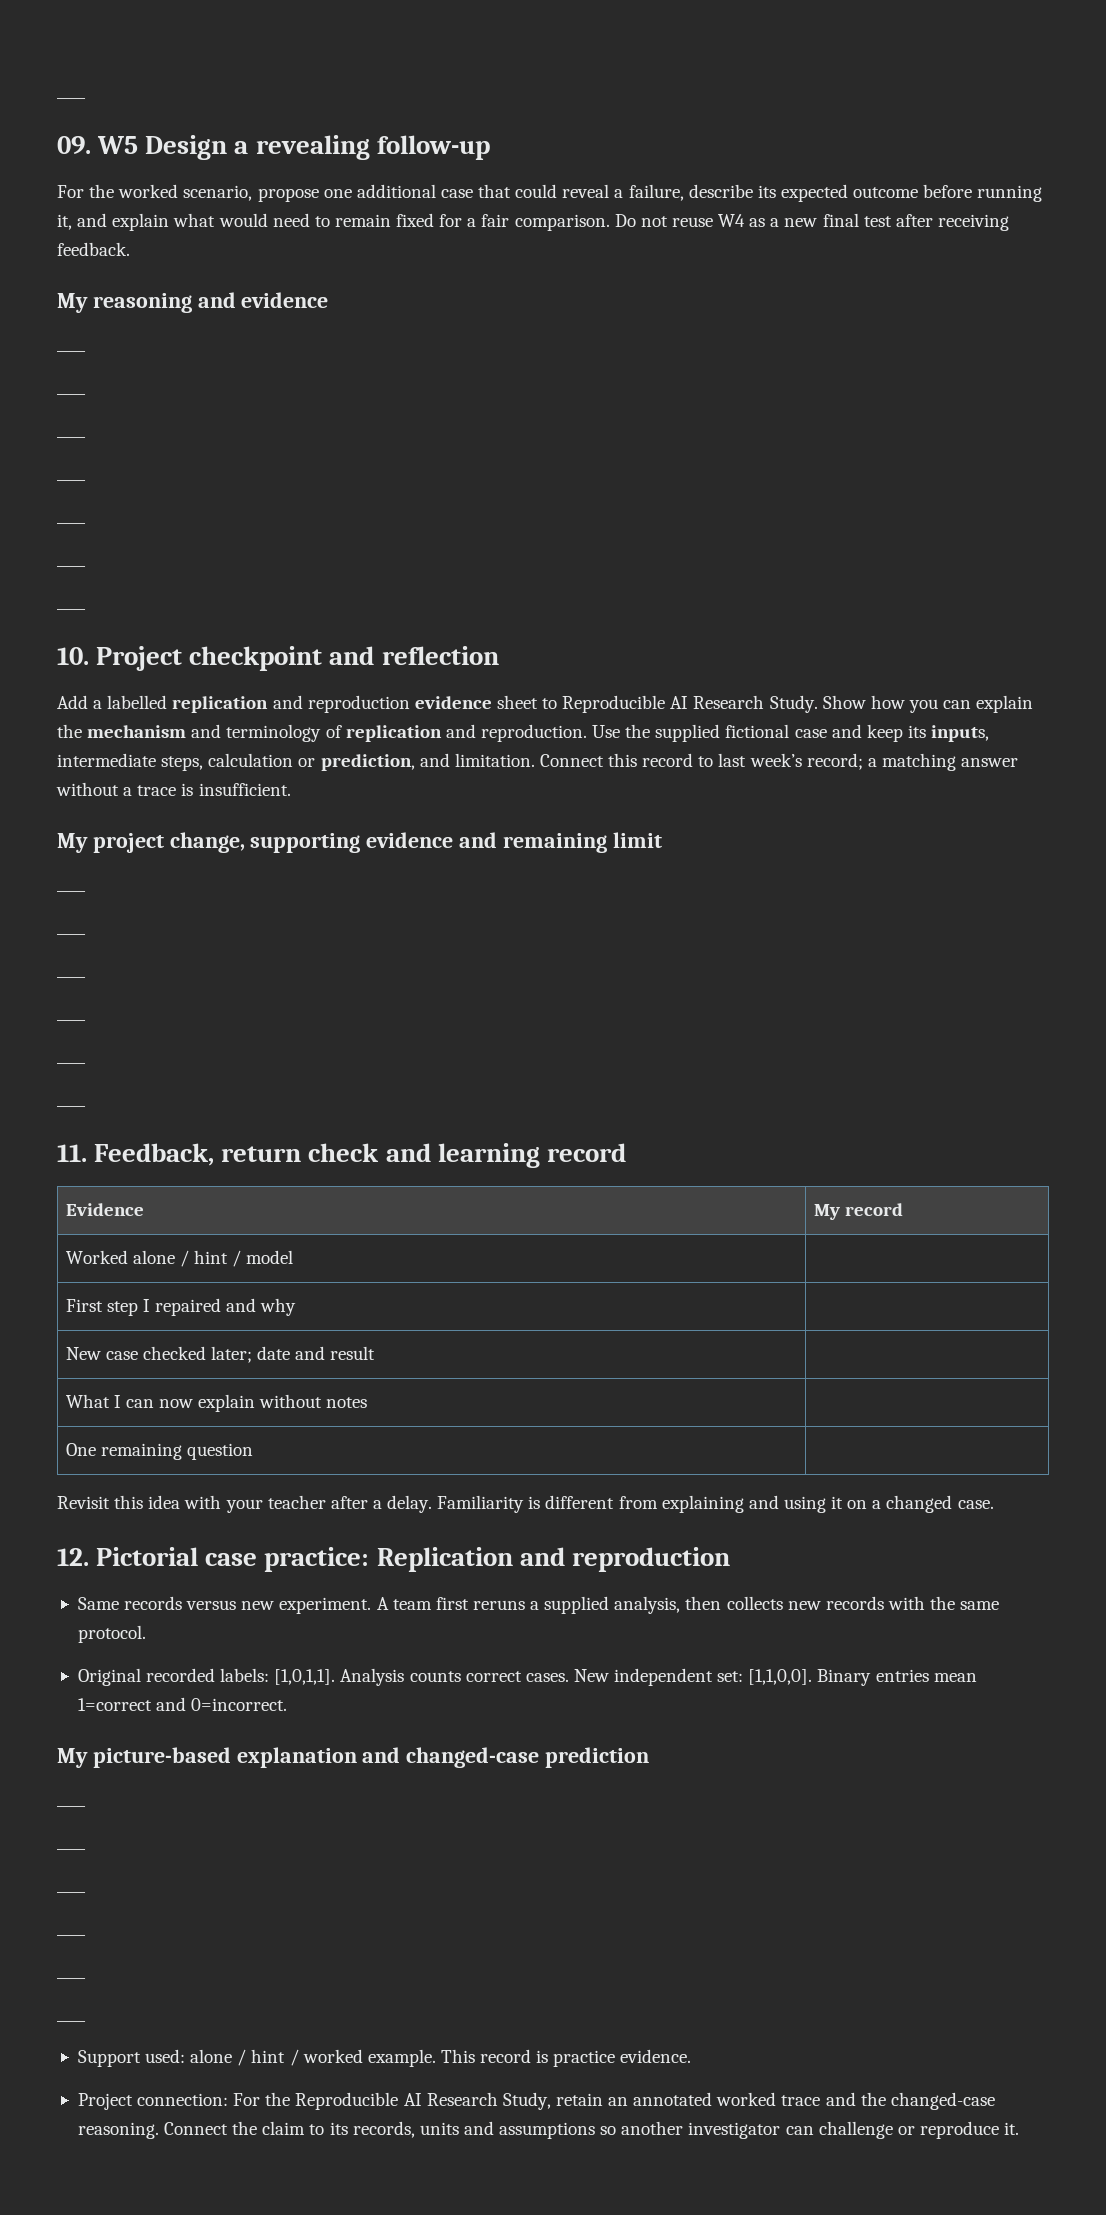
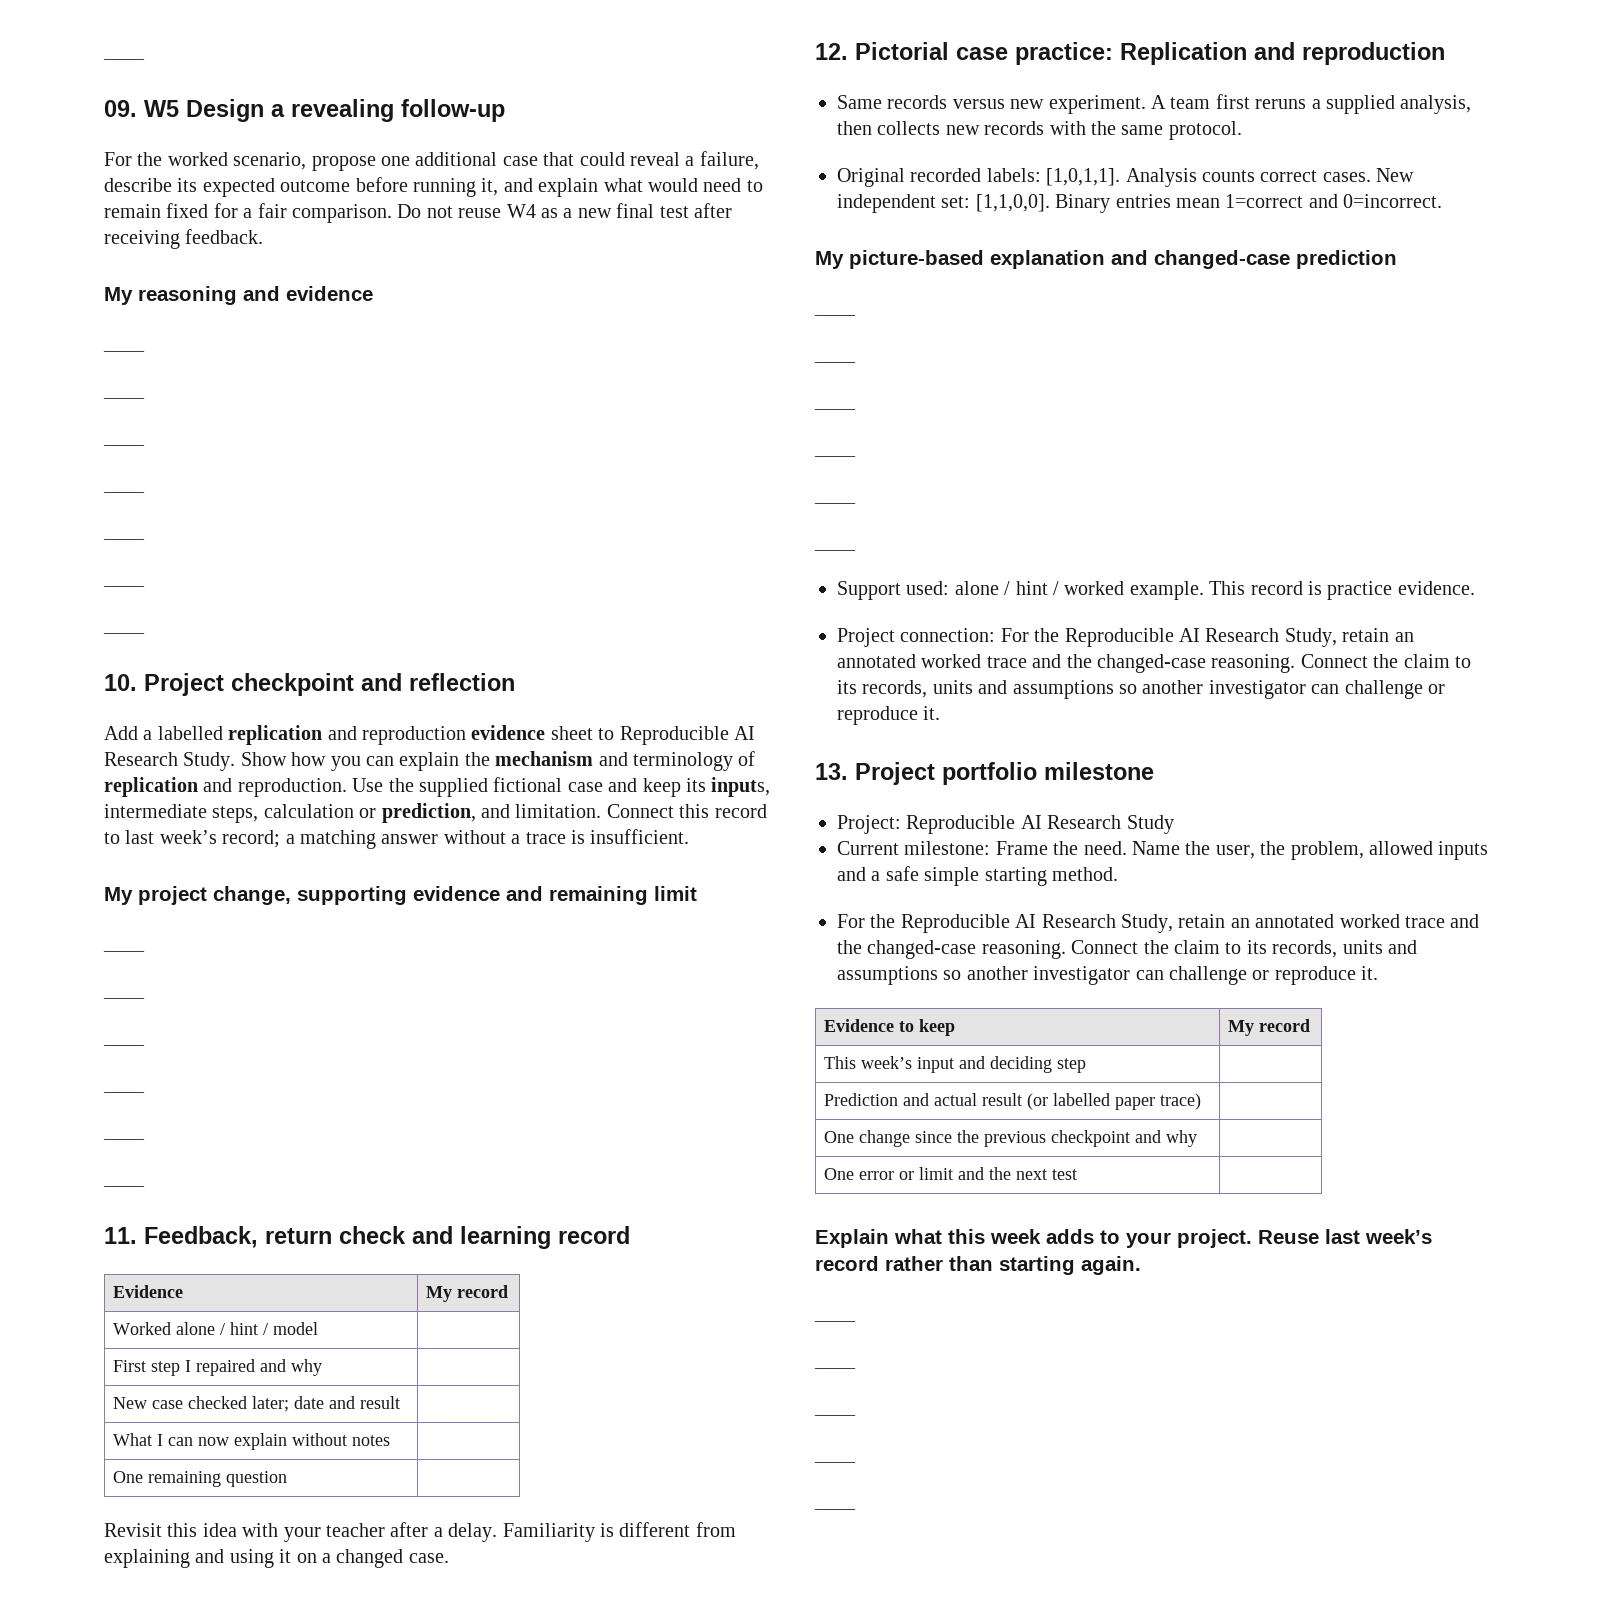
(1020, 2128) none -> [815,762,1154,785] [837,815,1174,834] [837,841,1489,860] [837,866,1118,886] [837,914,1480,933] [837,940,1417,959] [837,966,1379,985] [823,1019,955,1036] [1227,1019,1310,1036] [823,1056,1086,1073] [823,1093,1201,1110] [823,1130,1197,1147] [823,1167,1077,1180] [815,1229,1432,1248] [815,1256,1141,1275] [814,1319,856,1322] [814,1366,856,1369] [814,1413,856,1416] [814,1460,856,1463] [814,1507,856,1510] // 13. Project portfolio milestone // Project: Reproducible AI Research Study // Current milestone: Frame the need. Name the user, the problem, allowed inputs and a safe simple starting method. // For the Reproducible AI Research Study, retain an annotated worked trace and the changed-case reasoning. Connect the claim to its records, units and assumptions so another investigator can challenge or reproduce it. // Evidence to keep | My record // This week’s input and deciding step | // Prediction and actual result (or labelled paper trace) | // One change since the previous checkpoint and why | // One error or limit and the next test | // Explain what this week adds to your project. Reuse last week’s record rather than starting again. // ____ // ____ // ____ // ____ // ____

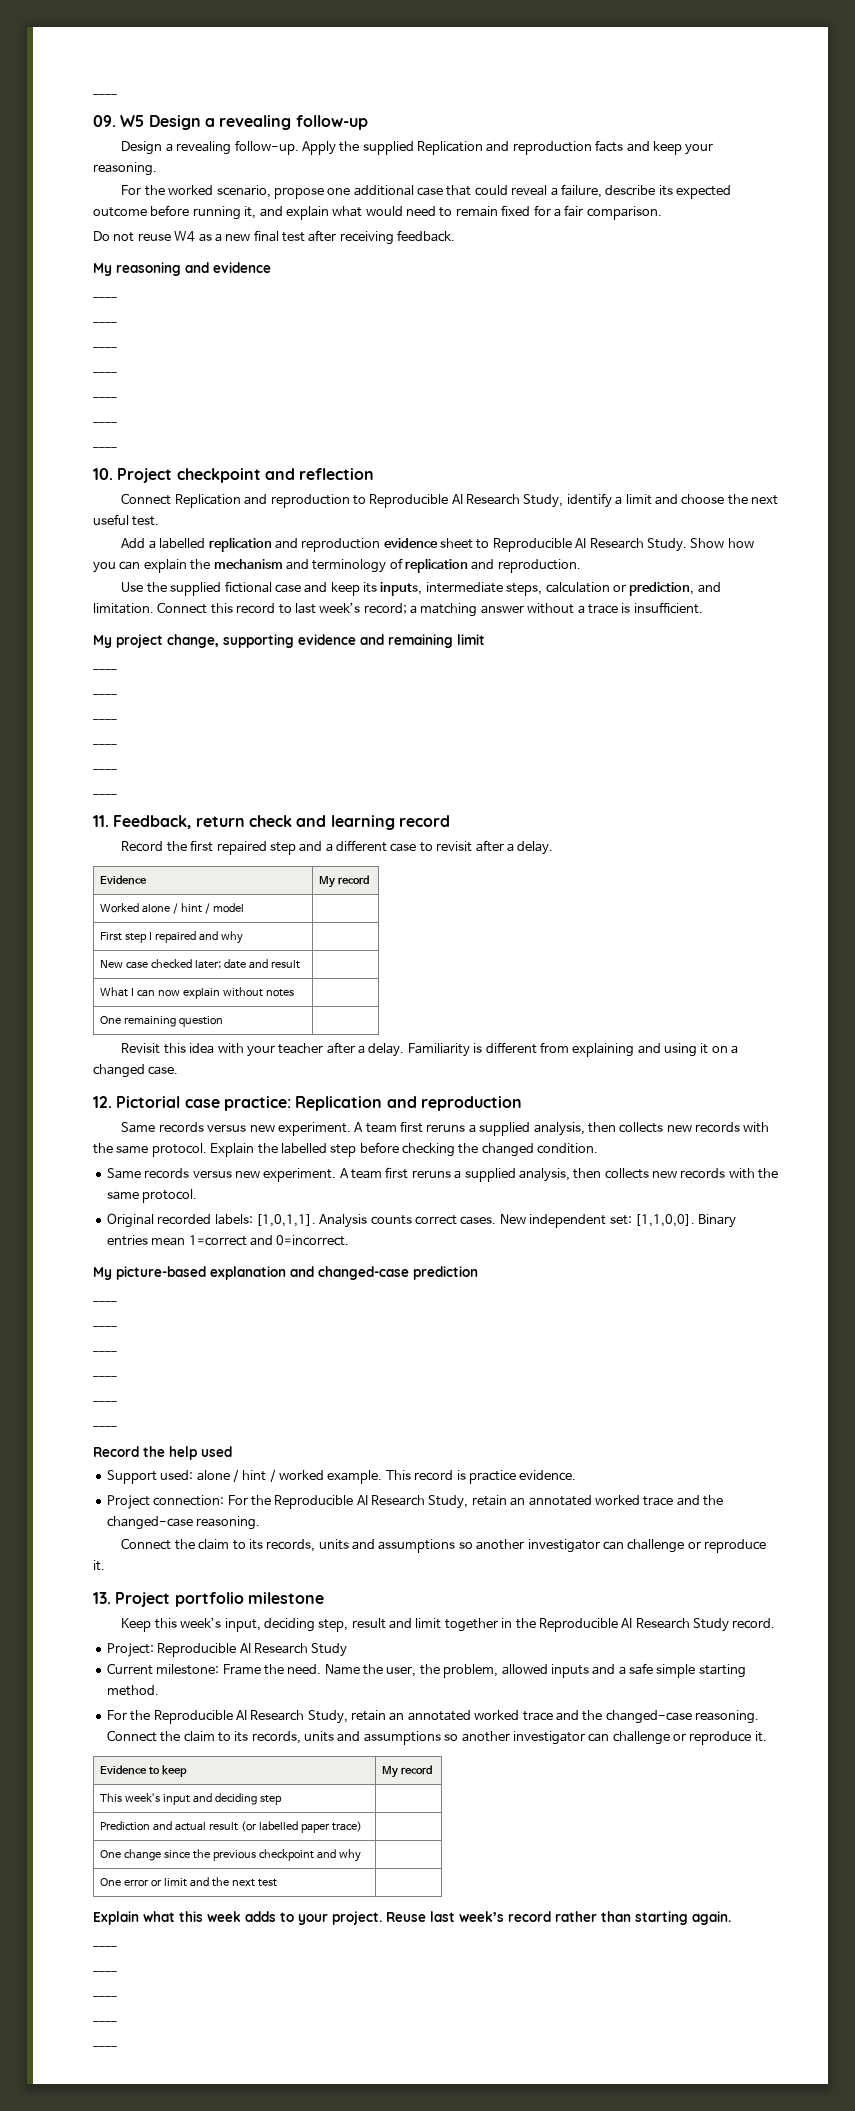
(505, 110) none -> [121,140,714,155] [93,162,157,176] // Design a revealing follow-up. Apply the supplied Replication and reproduction facts and keep your reasoning.
(392, 213) none -> (662, 213) //
(515, 682) none -> [121,493,779,508] [93,514,160,526] // Connect Replication and reproduction to Reproducible AI Research Study, identify a limit and choose the next useful test.
(347, 787) none -> (581, 566) //
(630, 1235) none -> [121,840,554,855] // Record the first repaired step and a different case to revisit after a delay.
(1445, 53) none -> [121,1121,770,1136] [93,1142,599,1157] // Same records versus new experiment. A team first reruns a supplied analysis, then collects new records with the same protocol. Explain the labelled step before checking the changed condition.
(856, 549) none -> [93,1446,232,1460] // Record the help used
(1296, 663) none -> (261, 1523) //
(1154, 771) none -> [121,1617,776,1632] // Keep this week’s input, deciding step, result and limit together in the Reproducible AI Research Study record.

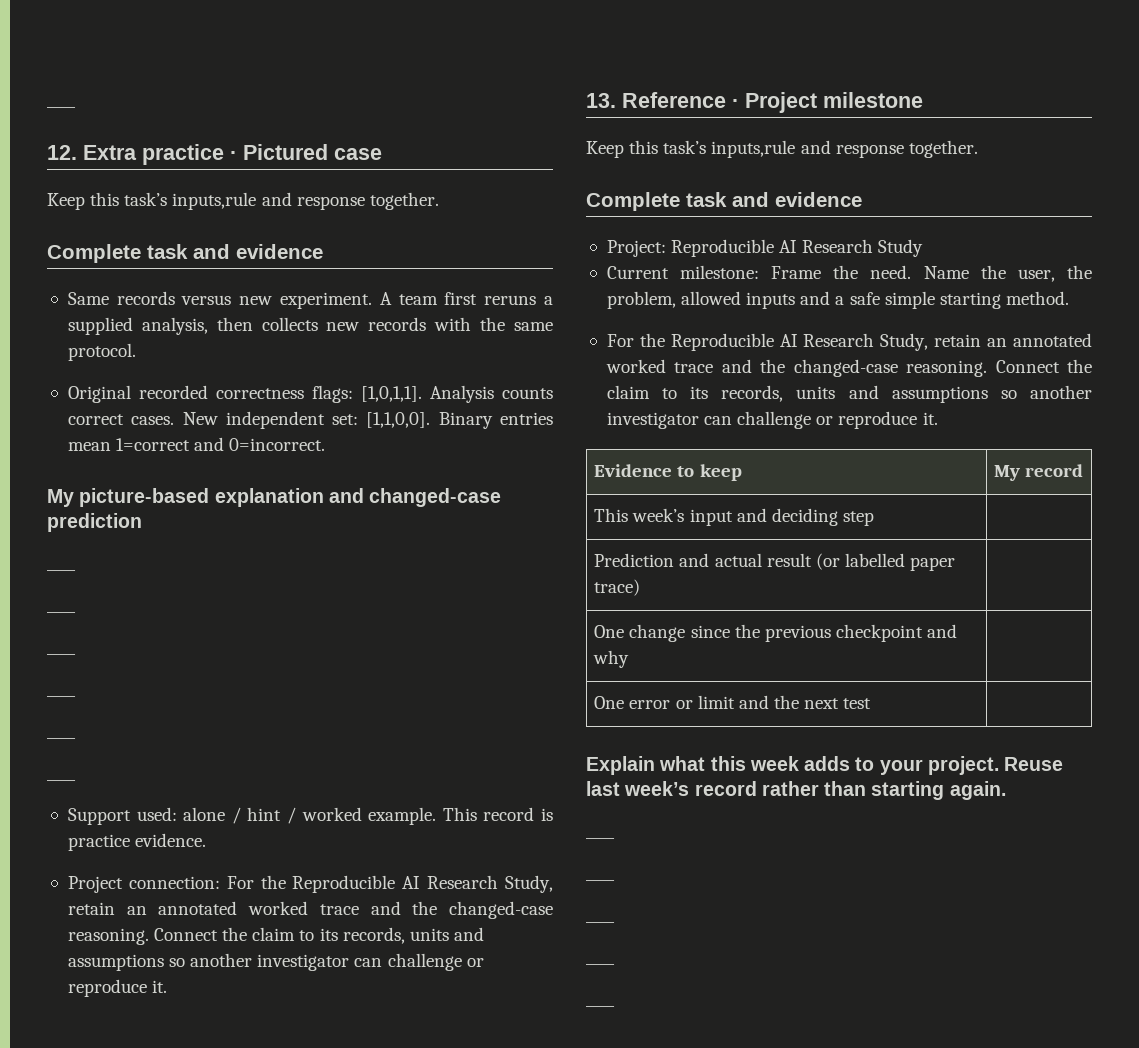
[93,93,117,95] [93,115,368,130] [121,140,714,155] [93,162,157,176] [121,184,732,199] [93,205,662,220] [93,230,456,245] [93,262,271,276] [93,296,117,298] [93,321,117,323] [93,346,117,348] [93,371,117,373] [93,396,117,398] [93,421,117,423] [93,446,117,448] [93,468,375,483] [121,493,779,508] [93,514,160,526] [121,537,754,552] [93,558,581,573] [121,581,721,596] [93,602,703,617] [93,634,485,648] [93,668,117,670] [93,693,117,695] [93,718,117,720] [93,743,117,745] [93,768,117,770] [93,793,117,795] [93,815,450,830] [121,840,554,855] [99,875,147,885] [318,875,369,888] [99,903,244,914] [99,931,243,944] [99,959,300,969] [99,987,294,999] [99,1016,223,1027] [121,1042,739,1057] [93,1064,179,1078] [93,1096,522,1111] [121,1121,770,1136] [93,1142,599,1157] ____ // 09. W5 Design a revealing follow-up // Design a revealing follow-up. Apply the supplied Replication and reproduction facts and keep your reasoning. // For the worked scenario, propose one additional case that could reveal a failure, describe its expected outcome before running it, and explain what would need to remain fixed for a fair comparison. // Do not reuse W4 as a new final test after receiving feedback. // My reasoning and evidence // ____ // ____ // ____ // ____ // ____ // ____ // ____ // 10. Project checkpoint and reflection // Connect Replication and reproduction to Reproducible AI Research Study, identify a limit and choose the next useful test. // Add a labelled replication and reproduction evidence sheet to Reproducible AI Research Study. Show how you can explain the mechanism and terminology of replication and reproduction. // Use the supplied fictional case and keep its inputs, intermediate steps, calculation or prediction, and limitation. Connect this record to last week’s record; a matching answer without a trace is insufficient. // My project change, supporting evidence and remaining limit // ____ // ____ // ____ // ____ // ____ // ____ // 11. Feedback, return check and learning record // Record the first repaired step and a different case to revisit after a delay. // Evidence | My record // Worked alone / hint / model | // First step I repaired and why | // New case checked later; date and result | // What I can now explain without notes | // One remaining question | // Revisit this idea with your teacher after a delay. Familiarity is different from explaining and using it on a changed case. // 12. Pictorial case practice: Replication and reproduction // Same records versus new experiment. A team first reruns a supplied analysis, then collects new records with the same protocol. Explain the labelled step before checking the changed condition. -> [47,106,76,108] [47,144,382,165] [47,192,439,210] [47,244,323,263] ____ // 12. Extra practice · Pictured case // Keep this task’s inputs,rule and response together. // Complete task and evidence
[214,1214,253,1225] labels: -> [215,385,353,403] correctness flags:
[93,1446,232,1460] // Record the help used -> (76, 780) none
(261, 1523) // -> (149, 936) none
[115,1592,244,1607] Project portfolio -> [622,92,817,113] Reference · Project
[180,1617,776,1632] week’s input, deciding step, result and limit together in the Reproducible AI Research Study record. -> [663,140,978,158] [586,192,862,211] task’s inputs,rule and response together. // Complete task and evidence

